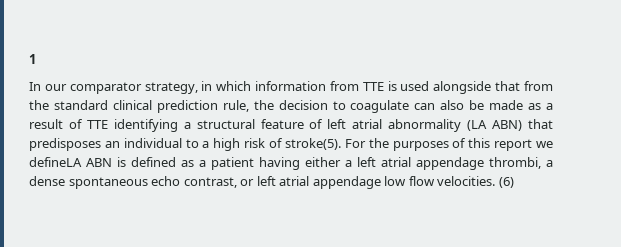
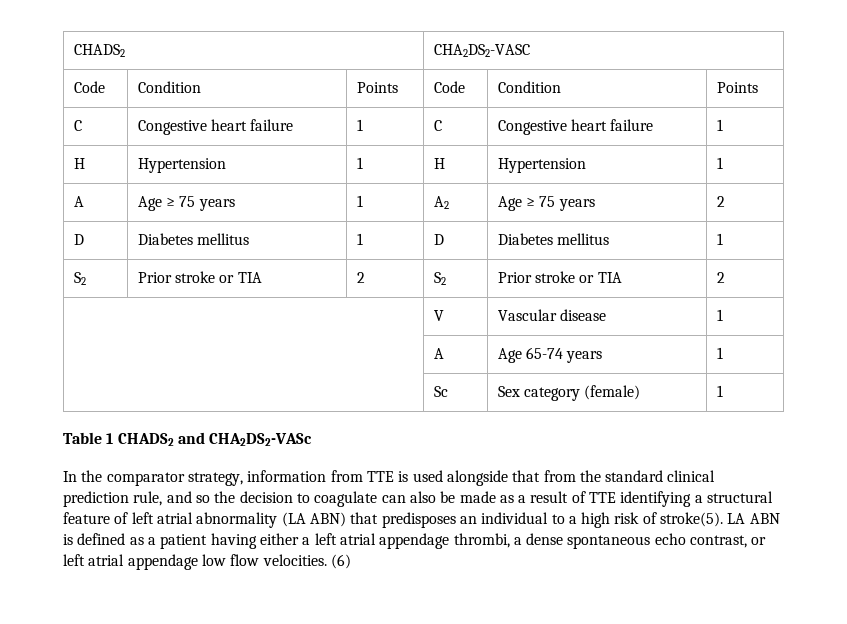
[29,54,36,64] 1 -> [73,44,125,57] [433,44,530,57] [73,81,105,93] [137,81,201,93] [356,82,398,93] [433,81,465,93] [497,81,561,93] [716,82,758,93] [73,120,82,131] [137,119,294,135] [356,119,363,131] [433,120,442,131] [497,119,654,135] [716,119,723,131] [73,158,85,169] [137,158,226,173] [356,157,363,169] [433,158,445,169] [497,158,586,173] [716,157,723,169] [73,196,84,207] [137,196,235,211] [356,195,363,207] [433,196,449,209] [497,196,595,211] [716,196,725,207] [73,234,84,245] [137,233,249,245] [356,233,363,245] [433,234,444,245] [497,233,609,245] [716,233,723,245] [73,272,86,285] [137,271,262,283] [356,272,365,283] [433,272,446,285] [497,271,622,283] [716,272,725,283] [433,310,444,321] [497,309,606,321] [716,309,723,321] [433,348,444,359] [497,347,603,363] [716,347,723,359] [433,386,448,397] [497,385,641,401] [716,385,723,397] [63,432,313,446] CHADS2 | CHA2DS2-VASC // Code | Condition | Points | Code | Condition | Points // C | Congestive heart failure | 1 | C | Congestive heart failure | 1 // H | Hypertension | 1 | H | Hypertension | 1 // A | Age ≥ 75 years | 1 | A2 | Age ≥ 75 years | 2 // D | Diabetes mellitus | 1 | D | Diabetes mellitus | 1 // S2 | Prior stroke or TIA | 2 | S2 | Prior stroke or TIA | 2 // | V | Vascular disease | 1 // | A | Age 65-74 years | 1 // | Sc | Sex category (female) | 1 // Table 1 CHADS2 and CHA2DS2-VASc
[44,84,67,91] our -> [81,470,103,482] the
[201,81,252,91] in which -> (243, 479) none
(249, 106) none -> [166,491,210,503] and so
[344,138,554,151] [29,157,82,167] For the purposes of this report we defineLA -> [727,513,746,524] LA

